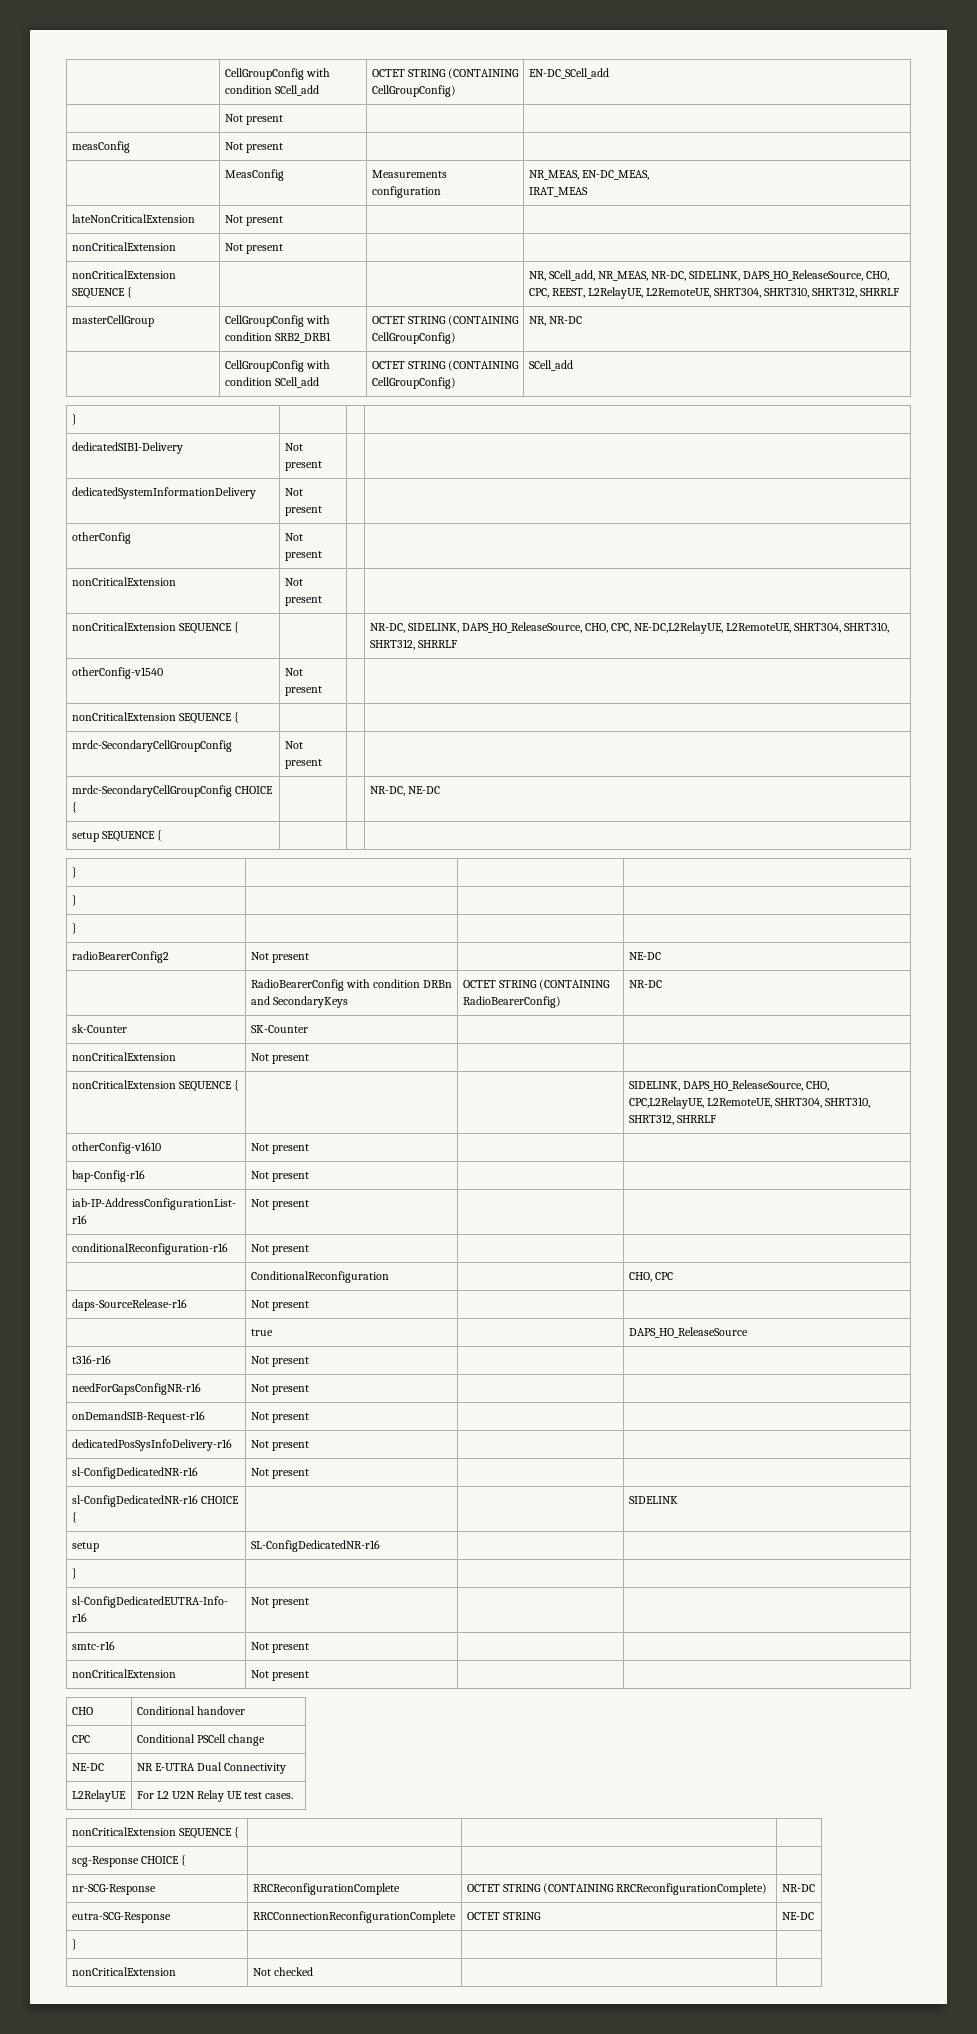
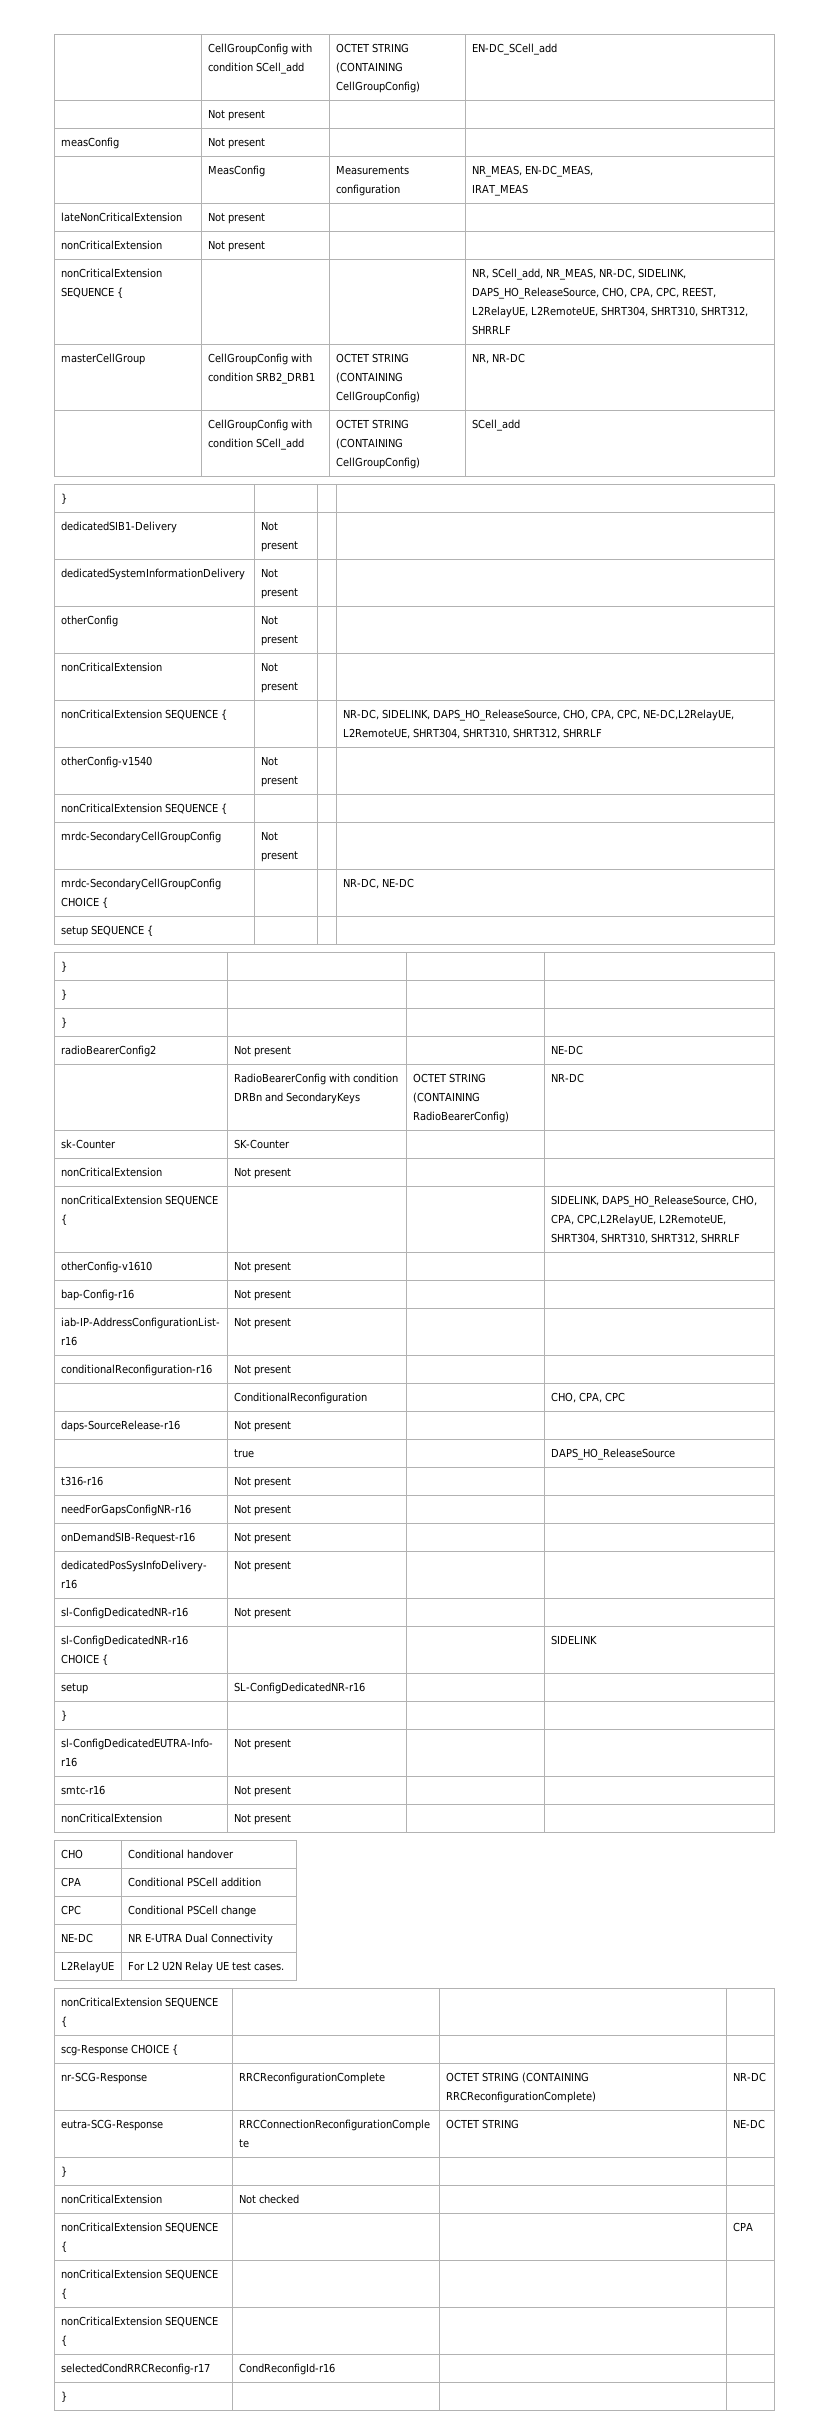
(890, 276) none -> [629,287,653,298] CPA,
(608, 628) none -> [590,709,614,720] CPA,
(829, 1086) none -> [550,1214,574,1225] CPA,
(652, 1277) none -> [578,1392,602,1403] CPA,
(245, 1710) none -> [60,1877,81,1887] [127,1877,261,1887] // CPA | Conditional PSCell addition
(313, 1971) none -> [60,2222,218,2233] [60,2241,67,2252] [732,2222,753,2232] [60,2269,218,2280] [60,2288,67,2299] [60,2316,218,2327] [60,2335,67,2346] [60,2363,210,2375] [238,2363,335,2375] [60,2391,67,2402] // nonCriticalExtension SEQUENCE { | | | CPA // nonCriticalExtension SEQUENCE { | | | // nonCriticalExtension SEQUENCE { | | | // selectedCondRRCReconfig-r17 | CondReconfigId-r16 | | // } | | |

